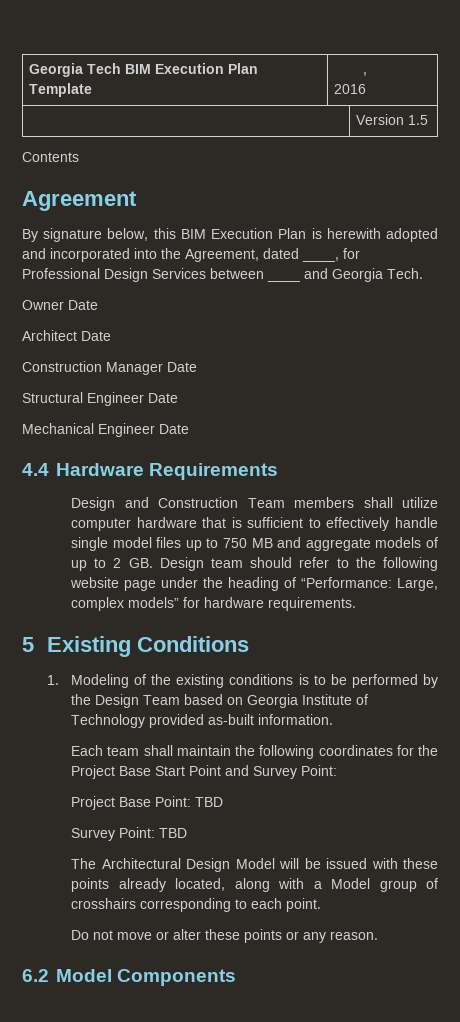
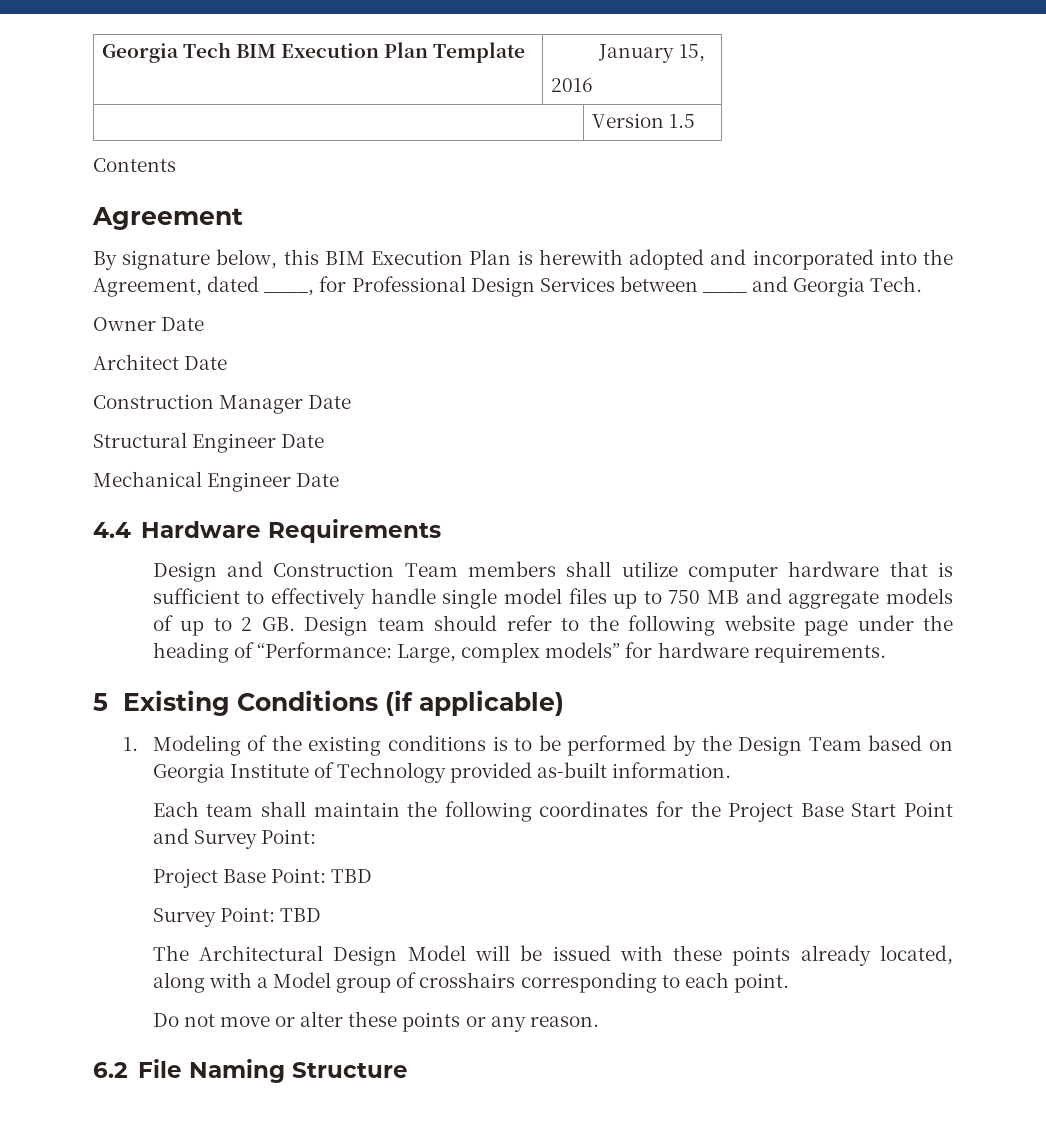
[363,72,368,76] , -> [598,44,705,63] January 15,
(249, 644) none -> [384,690,564,716] (if applicable)
[56,969,237,986] Model Components -> [137,1059,408,1083] File Naming Structure

